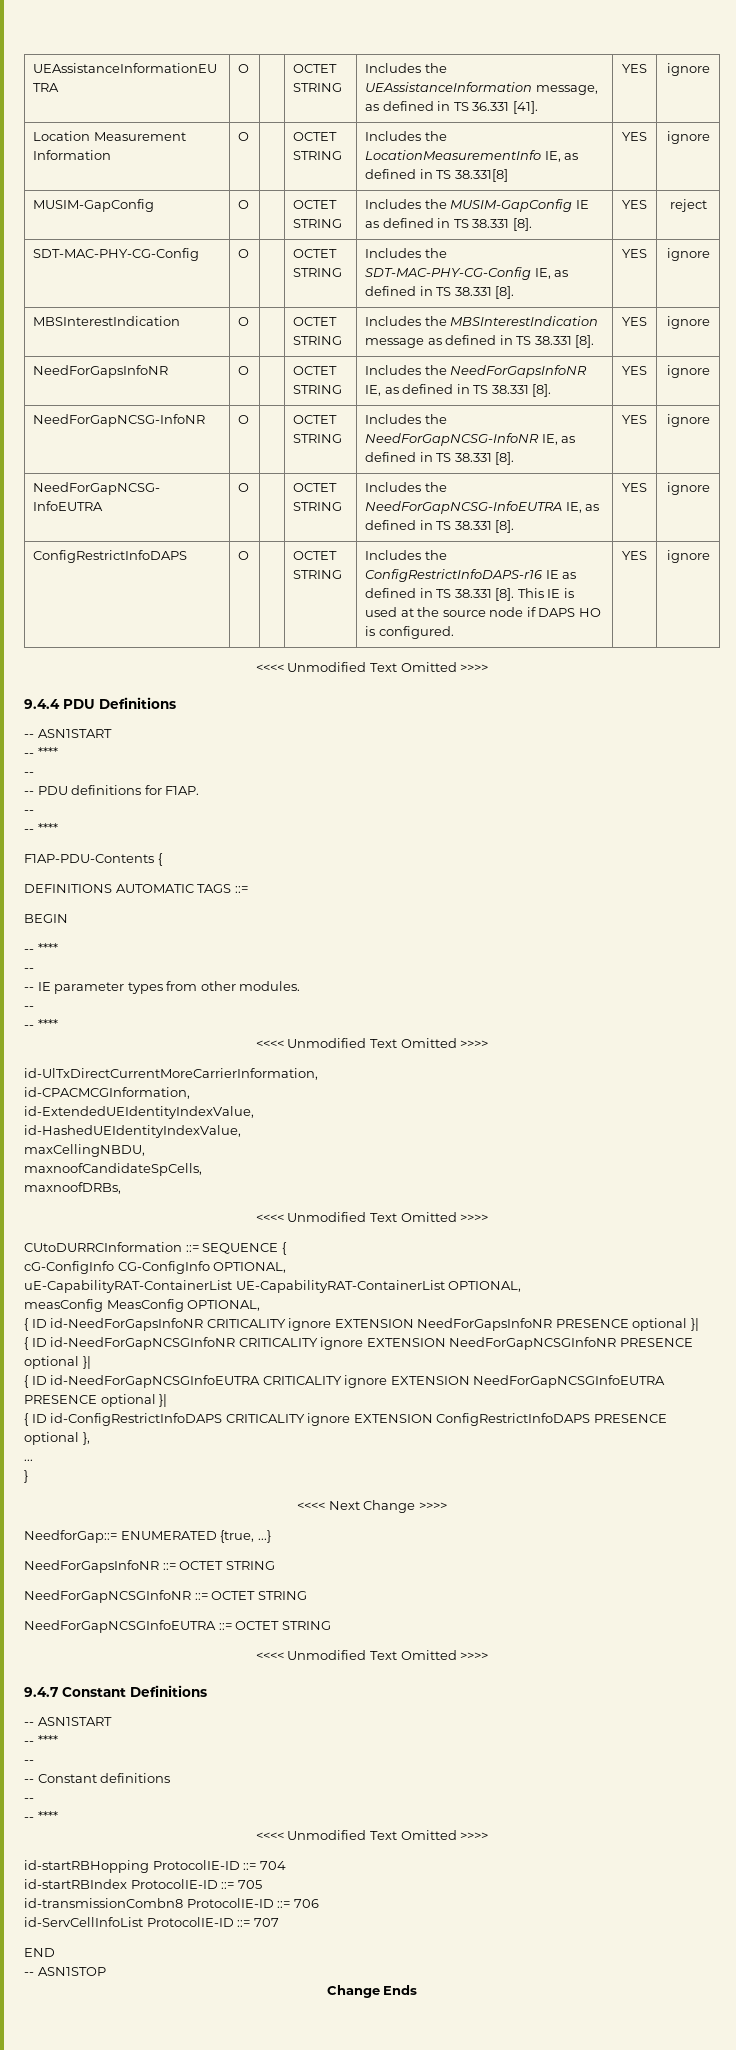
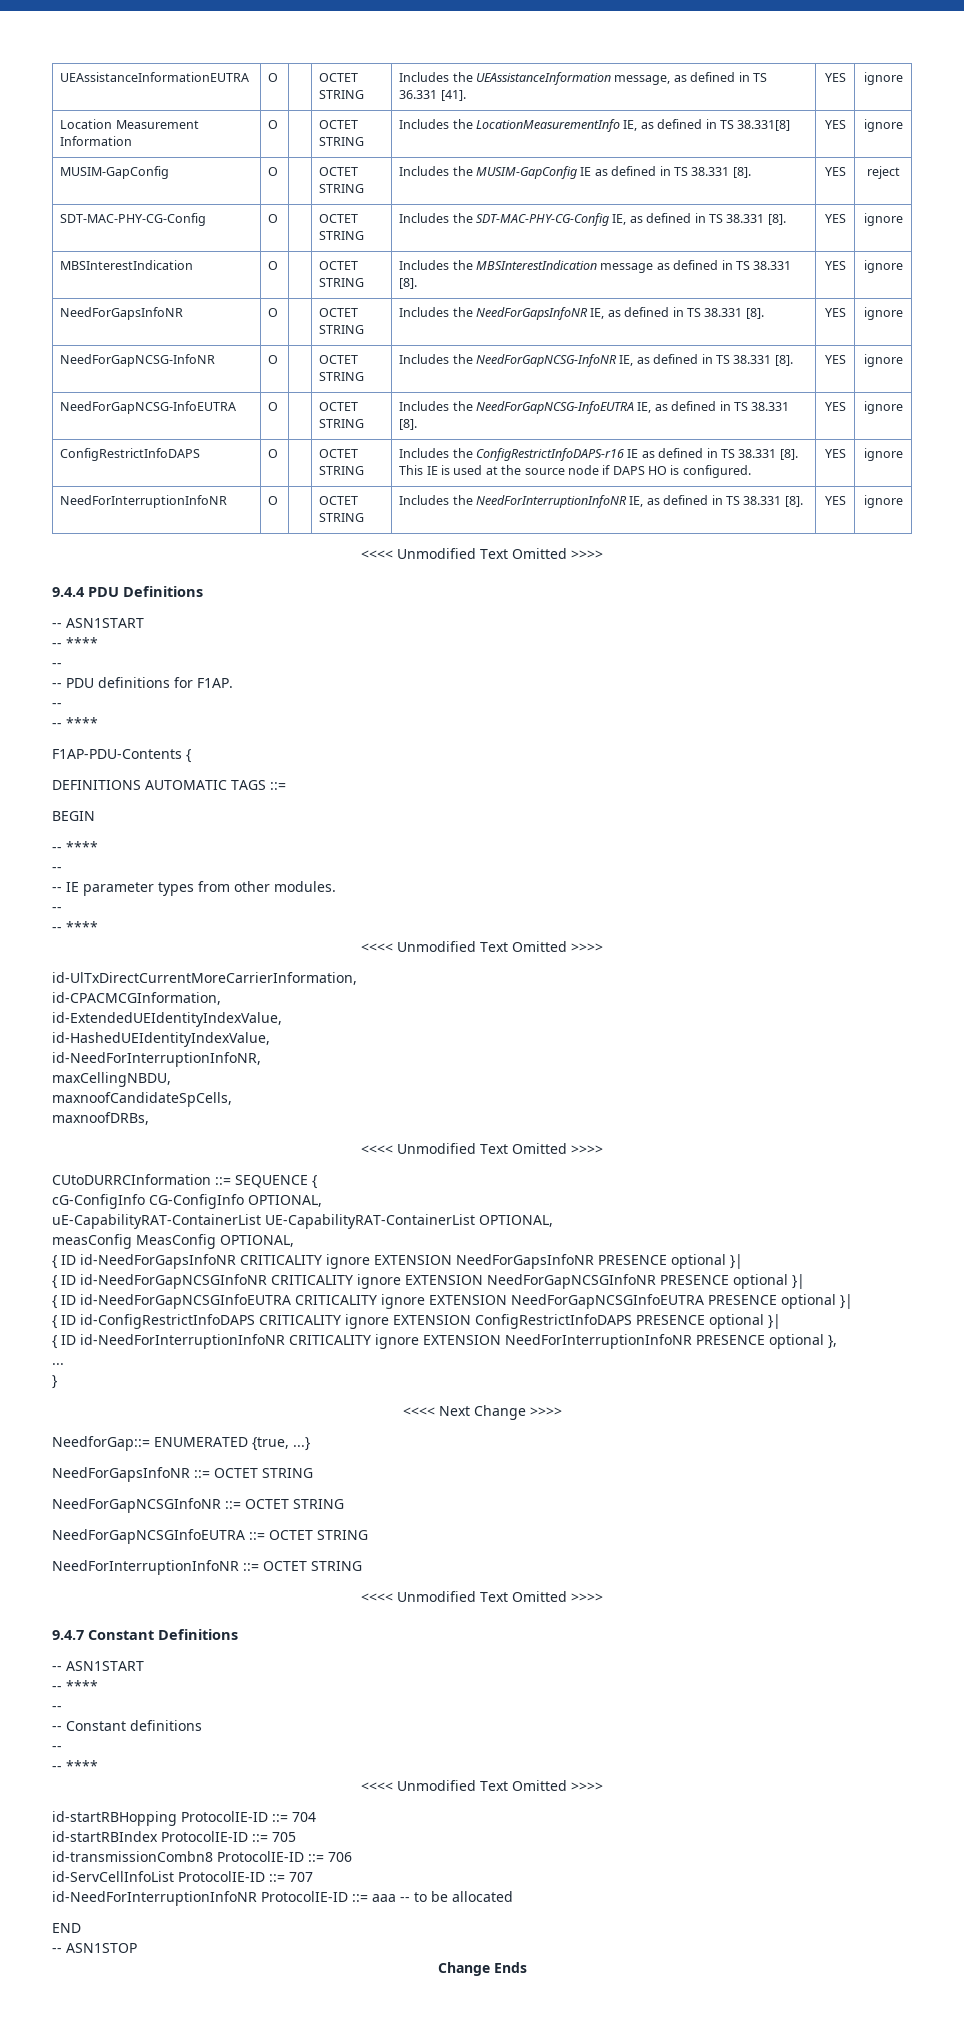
(710, 556) none -> [60,495,228,508] [268,496,279,505] [319,496,359,505] [319,513,365,522] [399,495,803,508] [824,496,846,505] [863,495,903,508] // NeedForInterruptionInfoNR | O | | OCTET STRING | Includes the NeedForInterruptionInfoNR IE, as defined in TS 38.331 [8]. | YES | ignore
(241, 1131) none -> [52,1052,261,1067] // id-NeedForInterruptionInfoNR,
(79, 1438) none -> [768,1314,781,1329] [52,1334,824,1349] }| // { ID id-NeedForInterruptionInfoNR CRITICALITY ignore EXTENSION NeedForInterruptionInfoNR PRESENCE optional
(331, 1625) none -> [52,1560,362,1575] // NeedForInterruptionInfoNR ::= OCTET STRING
(279, 1922) none -> [52,1891,513,1906] // id-NeedForInterruptionInfoNR ProtocolIE-ID ::= aaa -- to be allocated

